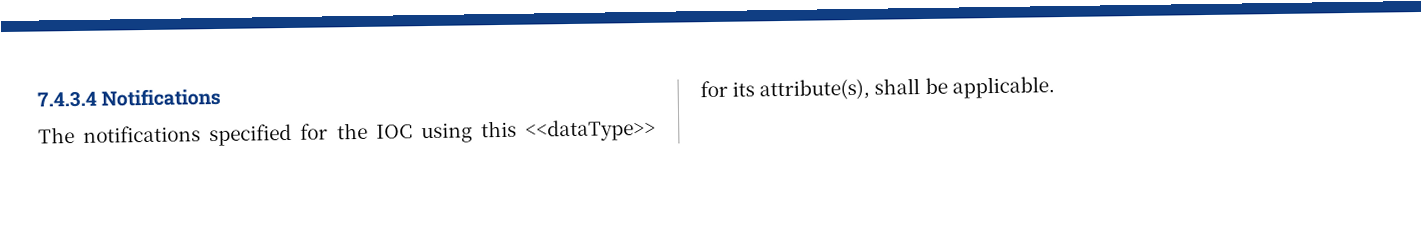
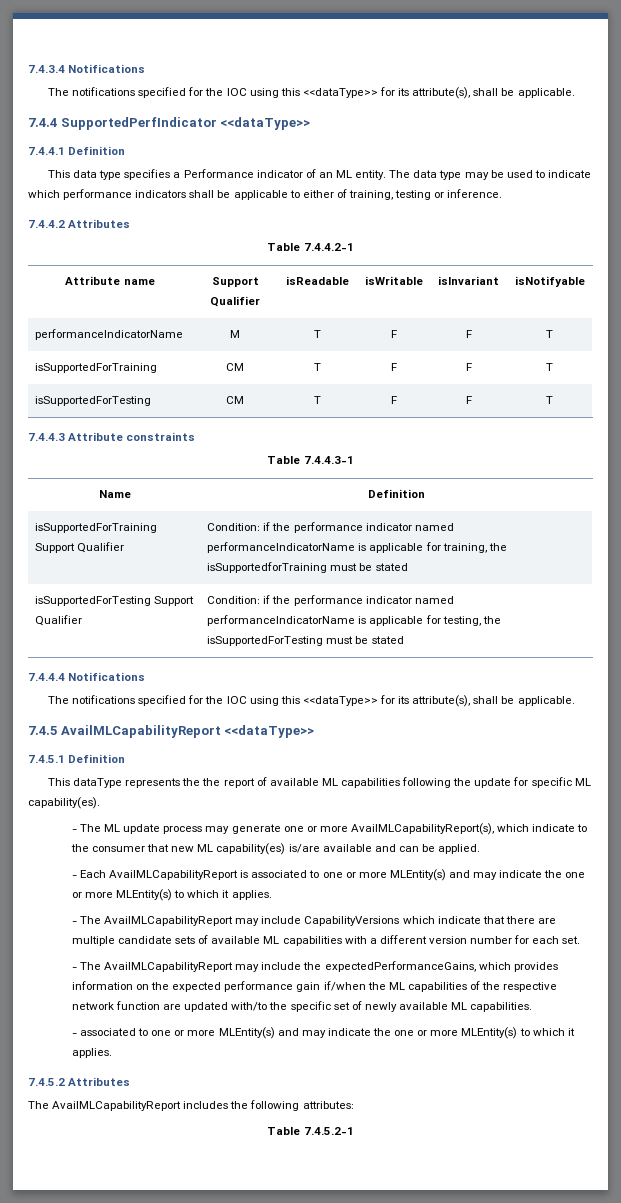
(1055, 87) none -> [28,117,311,130] [28,146,126,155] [48,169,591,180] [28,189,503,200] [28,219,131,228] [267,243,354,251] [65,276,155,285] [211,277,259,287] [210,296,260,307] [286,276,349,285] [364,276,423,285] [438,276,499,285] [514,276,585,287] [35,329,184,340] [230,330,240,338] [314,330,321,338] [390,330,397,338] [465,330,472,338] [546,330,553,338] [35,363,158,373] [226,363,244,371] [314,363,321,371] [390,363,397,371] [465,363,472,371] [546,363,553,371] [35,396,152,406] [226,396,244,404] [314,396,321,404] [390,396,397,404] [465,396,472,404] [546,396,553,404] [28,432,196,441] [267,456,354,464] [98,490,131,498] [368,489,425,498] [35,523,158,533] [35,542,125,553] [207,522,454,533] [207,542,507,553] [207,562,408,573] [35,596,195,606] [35,615,83,626] [207,595,454,606] [207,615,501,626] [207,636,404,646] [28,672,146,681] [48,695,575,707] [28,725,315,738] [28,754,126,763] [48,777,591,788] [28,797,100,809] [71,823,588,835] [70,843,481,855] [71,869,586,881] [71,889,272,901] [71,916,556,926] [71,935,581,946] [71,961,558,972] [71,981,558,992] [71,1001,533,1012] [71,1027,575,1039] [71,1048,112,1058] [28,1077,131,1086] [28,1100,354,1111] [267,1127,354,1135] // 7.4.4 SupportedPerfIndicator <<dataType>> // 7.4.4.1 Definition // This data type specifies a Performance indicator of an ML entity. The data type may be used to indicate which performance indicators shall be applicable to either of training, testing or inference. // 7.4.4.2 Attributes // Table 7.4.4.2-1 // Attribute name | Support Qualifier | isReadable | isWritable | isInvariant | isNotifyable // performanceIndicatorName | M | T | F | F | T // isSupportedForTraining | CM | T | F | F | T // isSupportedForTesting | CM | T | F | F | T // 7.4.4.3 Attribute constraints // Table 7.4.4.3-1 // Name | Definition // isSupportedForTraining Support Qualifier | Condition: if the performance indicator named performanceIndicatorName is applicable for training, the isSupportedforTraining must be stated // isSupportedForTesting Support Qualifier | Condition: if the performance indicator named performanceIndicatorName is applicable for testing, the isSupportedForTesting must be stated // 7.4.4.4 Notifications // The notifications specified for the IOC using this <<dataType>> for its attribute(s), shall be applicable. // 7.4.5 AvailMLCapabilityReport <<dataType>> // 7.4.5.1 Definition // This dataType represents the the report of available ML capabilities following the update for specific ML capability(es). // - The ML update process may generate one or more AvailMLCapabilityReport(s), which indicate to the consumer that new ML capability(es) is/are available and can be applied. // - Each AvailMLCapabilityReport is associated to one or more MLEntity(s) and may indicate the one or more MLEntity(s) to which it applies. // - The AvailMLCapabilityReport may include CapabilityVersions which indicate that there are multiple candidate sets of available ML capabilities with a different version number for each set. // - The AvailMLCapabilityReport may include the expectedPerformanceGains, which provides information on the expected performance gain if/when the ML capabilities of the respective network function are updated with/to the specific set of newly available ML capabilities. // - associated to one or more MLEntity(s) and may indicate the one or more MLEntity(s) to which it applies. // 7.4.5.2 Attributes // The AvailMLCapabilityReport includes the following attributes: // Table 7.4.5.2-1

